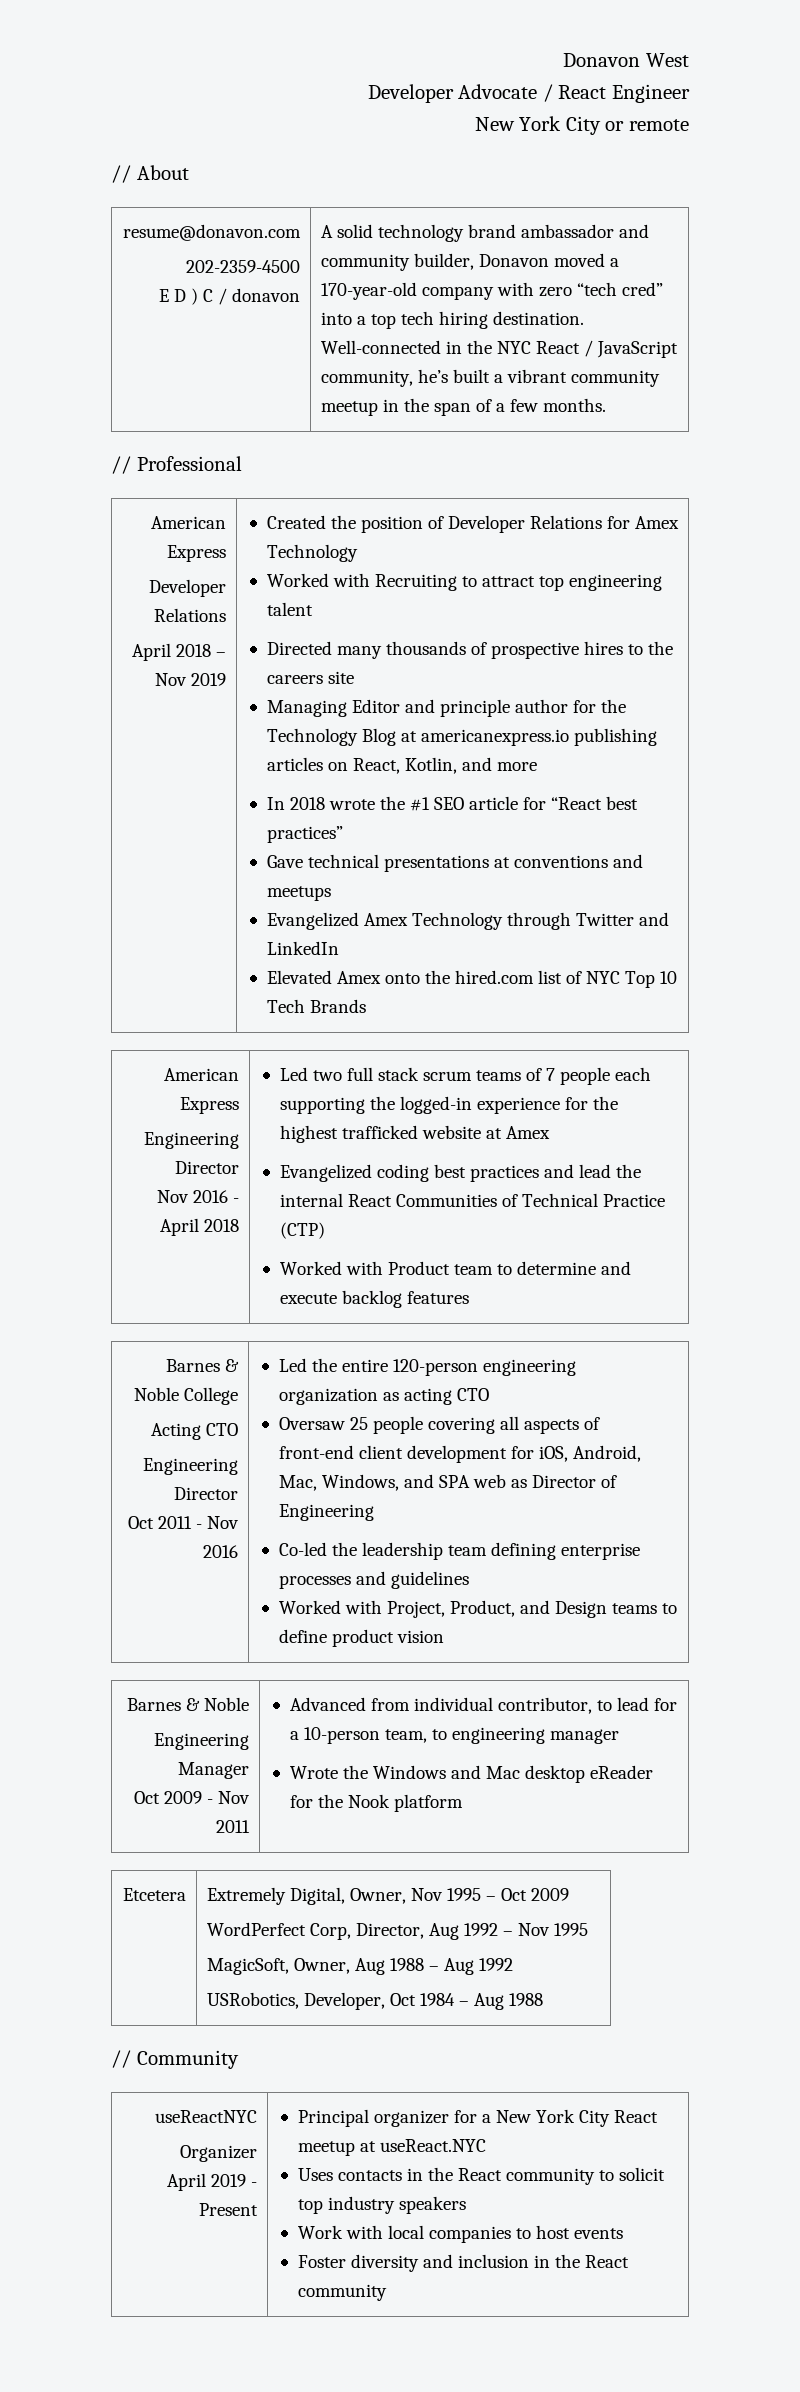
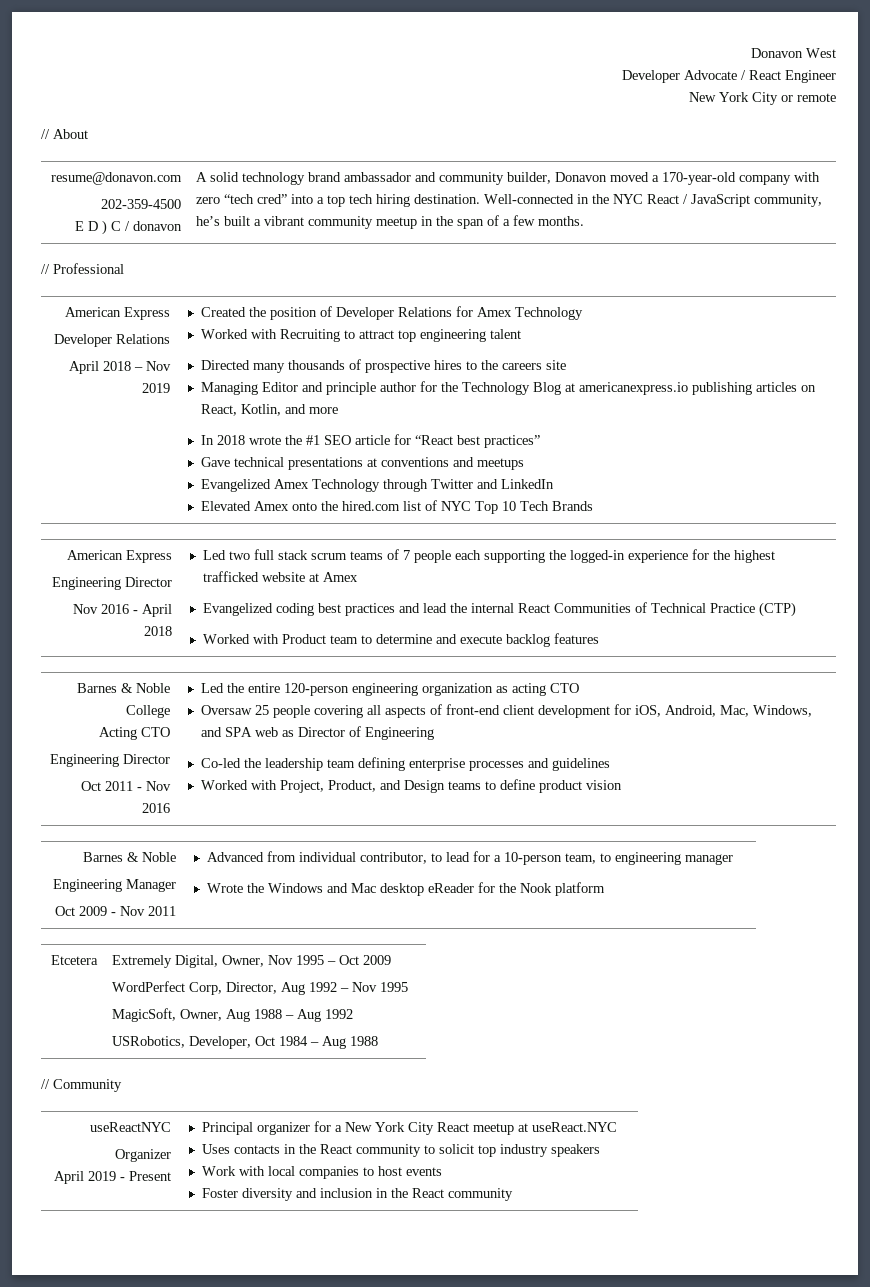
[186,260,301,273] 202-2359-4500 -> [100,199,181,209] 202-359-4500

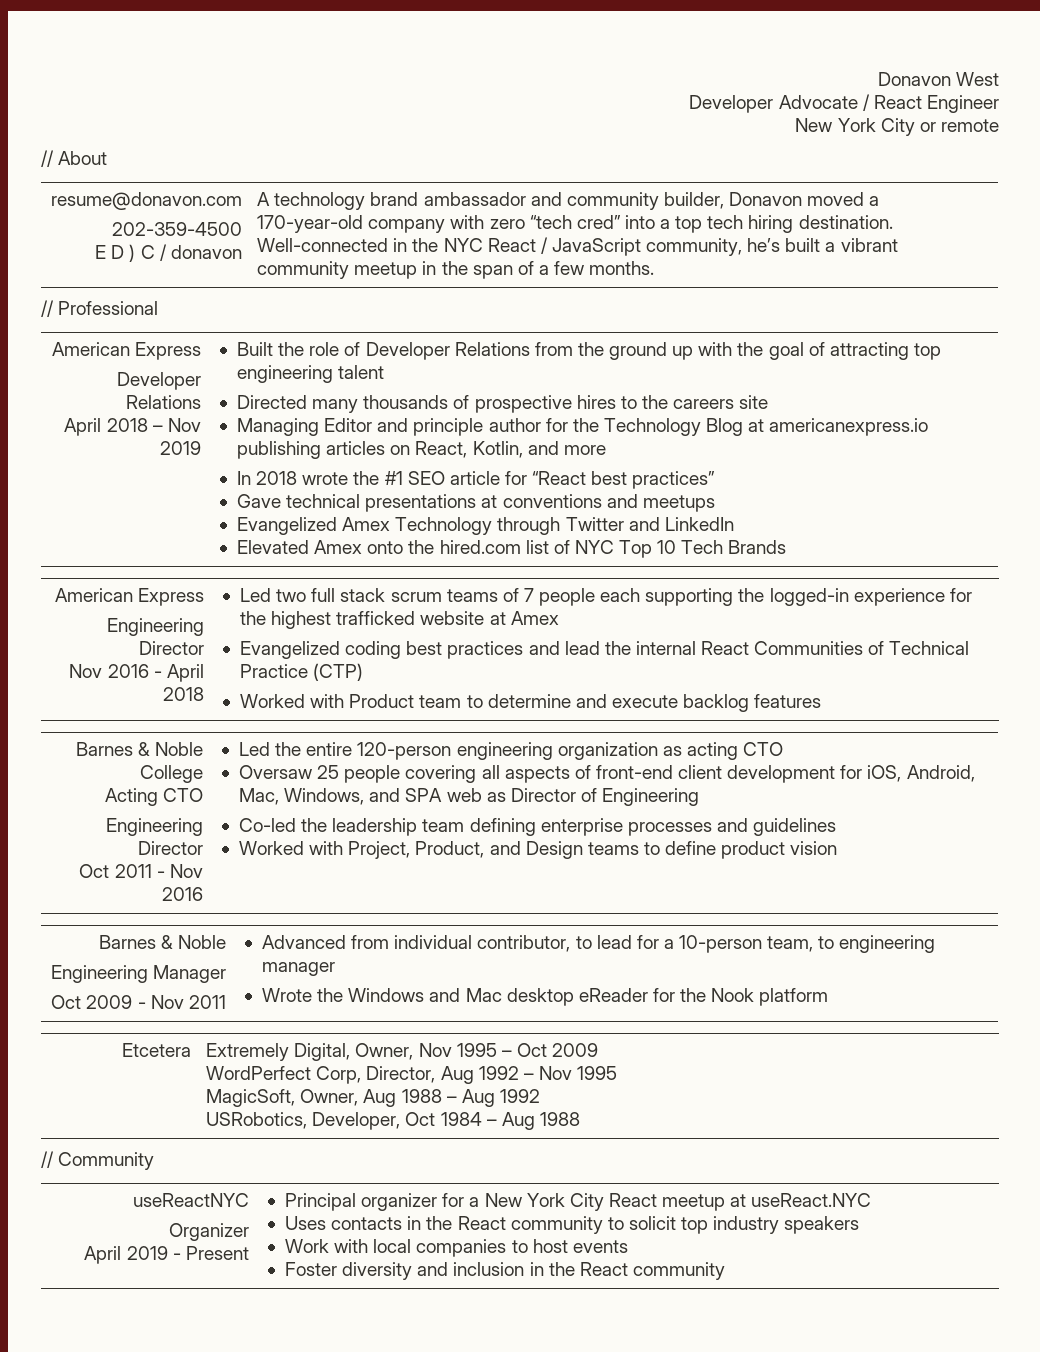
[210,172,240,182] solid -> (271, 199) none
[201,306,584,320] [201,329,395,342] Created the position of Developer Relations for Amex Technology // Worked with Recruiting to attract -> [237,342,909,360] Built the role of Developer Relations from the ground up with the goal of attracting

